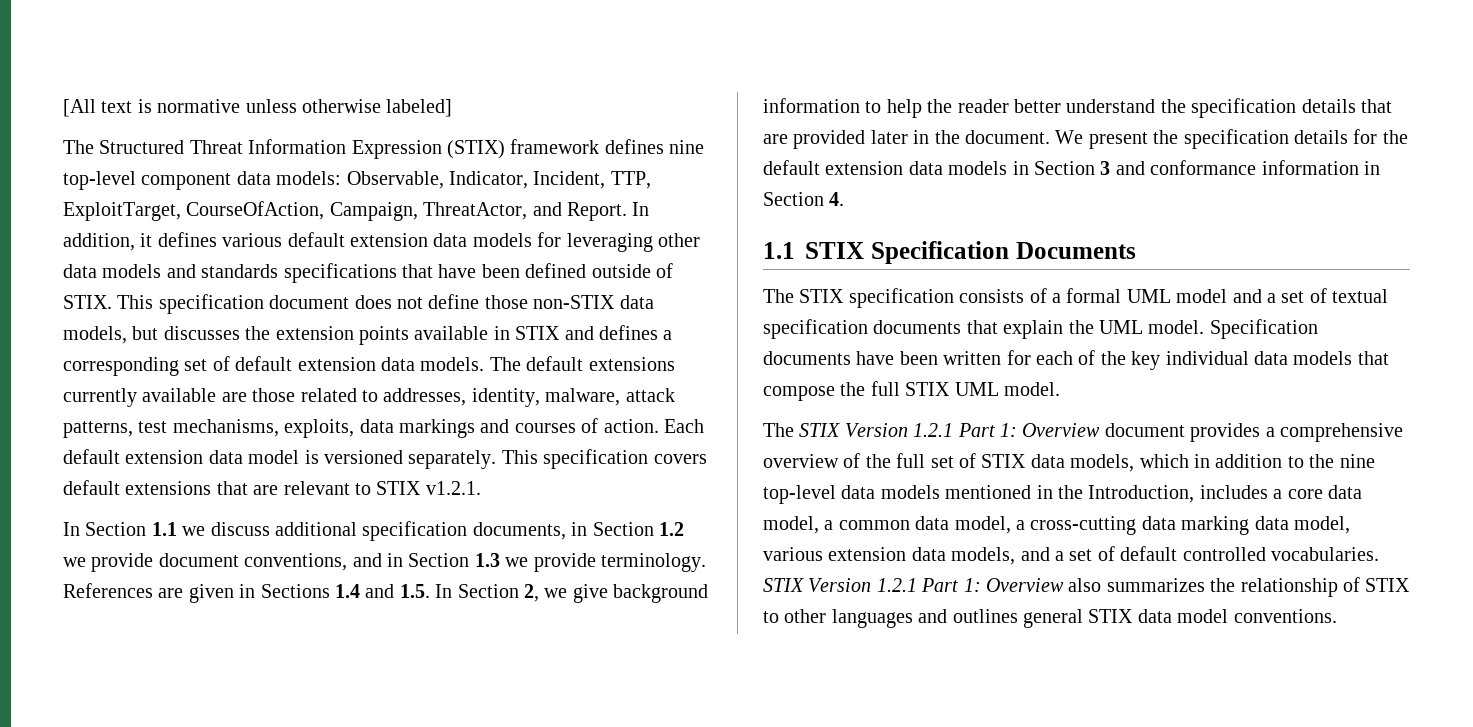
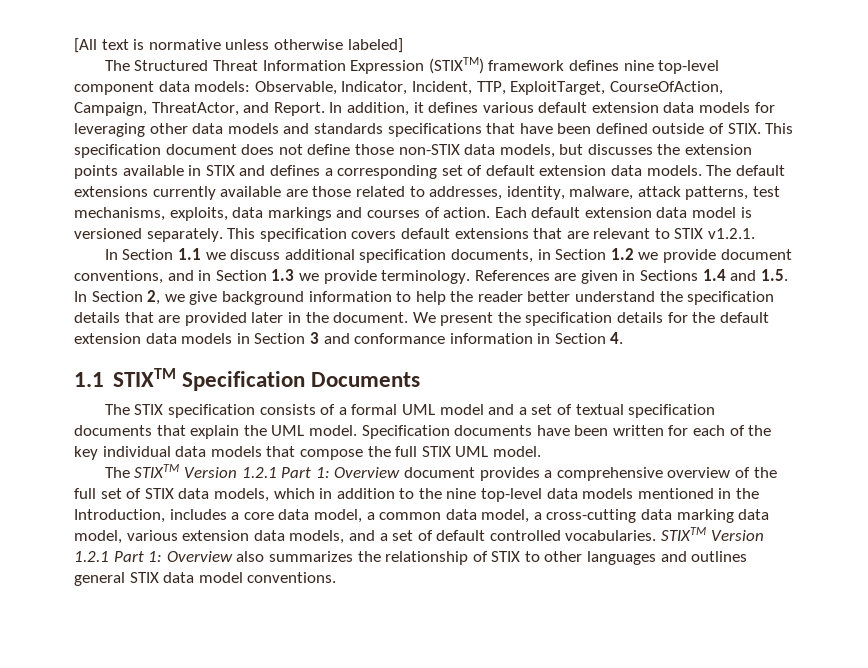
[447,140,505,159] (STIX) -> [428,57,484,74] (STIXTM)
[805,242,864,259] STIX -> [112,368,176,387] STIXTM
[799,423,841,437] STIX -> [134,464,180,478] STIXTM
[763,578,804,592] STIX -> [661,527,707,541] STIXTM

